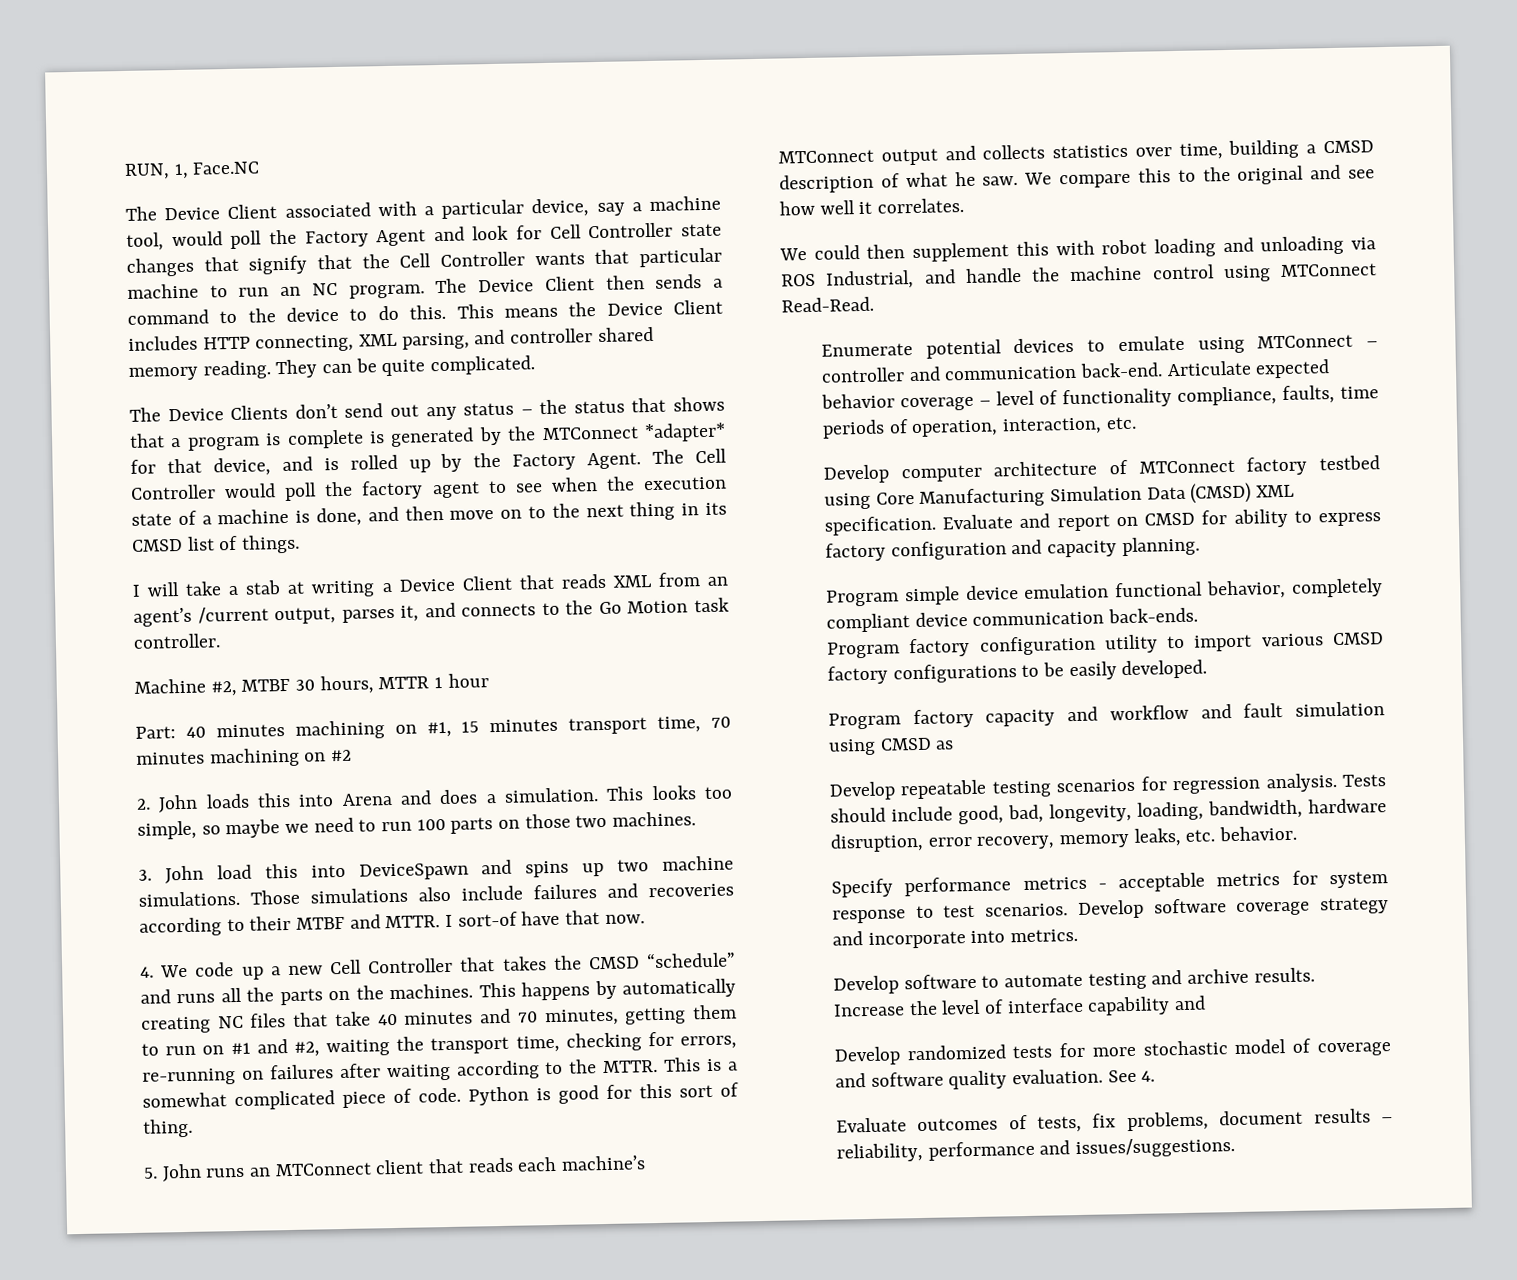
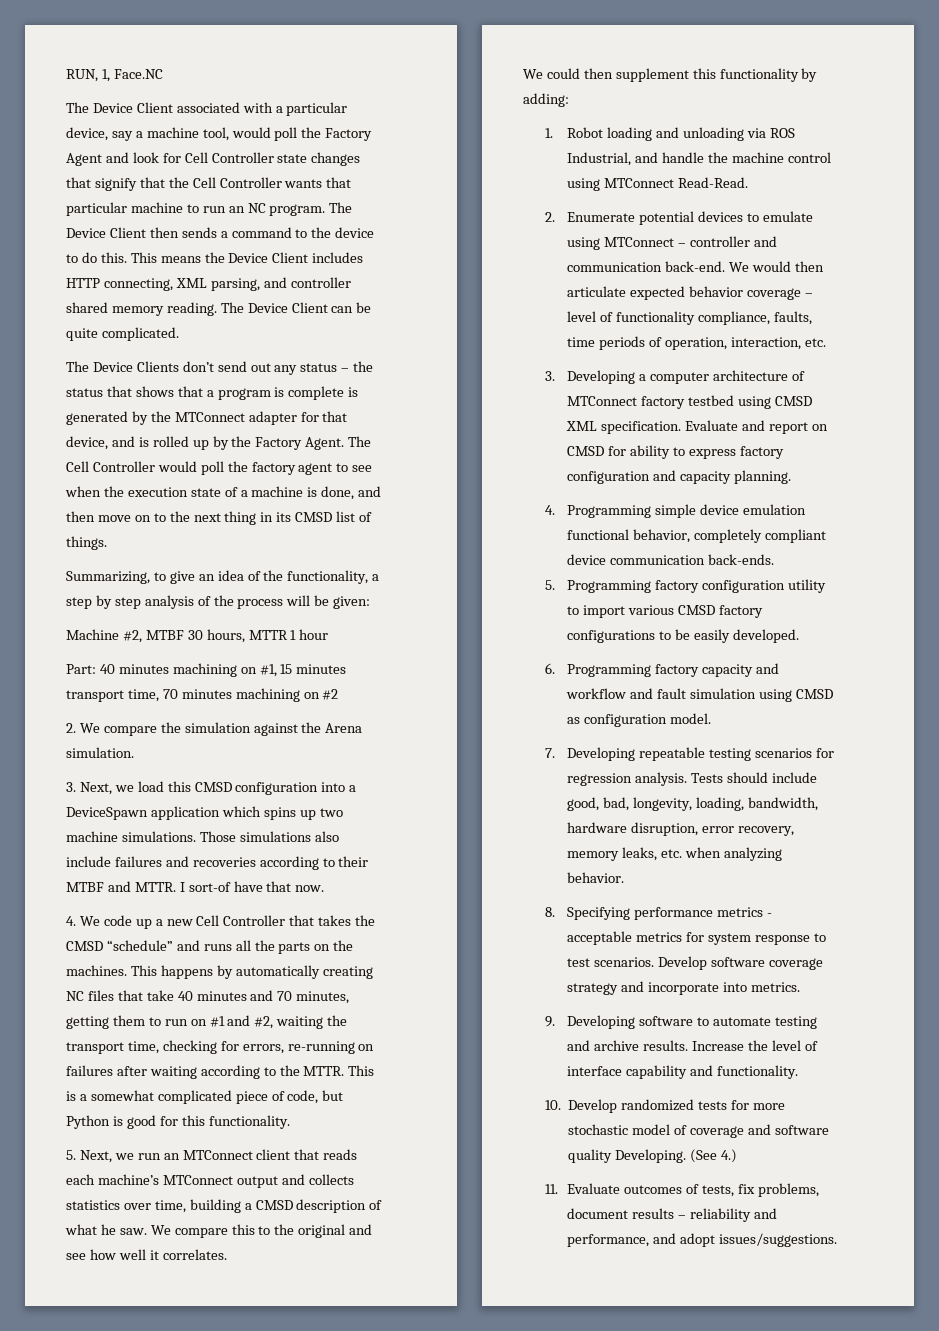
[275,359,318,379] They -> [220,302,328,313] The Device Client
[643,422,726,443] *adapter* -> [248,411,297,425] adapter
[132,572,728,598] [133,597,730,627] [133,633,221,649] I will take a stab at writing a Device Client that reads XML from an agent’s /current output, parses it, and connects to the Go Motion task controller. -> [66,570,380,584] [66,595,371,609] Summarizing, to give an idea of the functionality, a step by step analysis of the process will be given:
[158,785,733,813] [137,811,697,840] [138,859,513,884] John loads this into Arena and does a simulation. This looks too simple, so maybe we need to run 100 parts on those two machines. // 3. John load this into DeviceSpawn and -> [79,722,363,736] [66,747,134,758] [66,781,357,795] [66,806,261,820] We compare the simulation against the Arena simulation. // 3. Next, we load this CMSD configuration into a DeviceSpawn application which
[418,1087,461,1103] code. -> [287,1090,344,1104] code, but
[679,1082,739,1098] [143,1118,193,1138] [143,1163,246,1182] sort of thing. // 5. John runs -> [208,1115,290,1129] [66,1150,161,1163] functionality. // 5. Next, we run
[1055,239,1148,256] with robot -> [719,68,818,82] [523,93,569,107] [545,127,604,138] functionality by adding: // 1. Robot
(874, 304) none -> [545,212,556,222] 2.
[1166,360,1252,377] Articulate -> [729,261,825,272] [567,286,627,297] We would then articulate
[822,464,890,484] Develop -> [545,370,647,384] 3. Developing a
[875,482,1252,508] Core Manufacturing Simulation Data (CMSD) -> [775,396,813,406] CMSD
[825,589,899,607] Program -> [545,505,652,518] 4. Programming
[826,641,900,659] Program -> [545,580,652,593] 5. Programming
[827,712,901,730] Program -> [545,663,652,677] 6. Programming
[828,781,896,801] // Develop -> [584,713,712,727] [545,747,636,761] configuration model. // 7. Developing
(1216, 835) none -> [685,847,783,861] when analyzing
[830,878,893,898] Specify -> [545,907,631,920] 8. Specifying
[832,975,899,995] Develop -> [545,1015,636,1029] 9. Developing
(1206, 1003) // -> [717,1065,799,1079] [545,1100,562,1110] functionality. // 10.
[1011,1068,1156,1085] evaluation. See 4. // -> [615,1149,738,1163] [545,1184,559,1194] Developing. (See 4.) // 11.
[835,1140,1071,1163] reliability, performance and -> [690,1208,778,1222] [567,1233,716,1247] reliability and performance, and adopt

